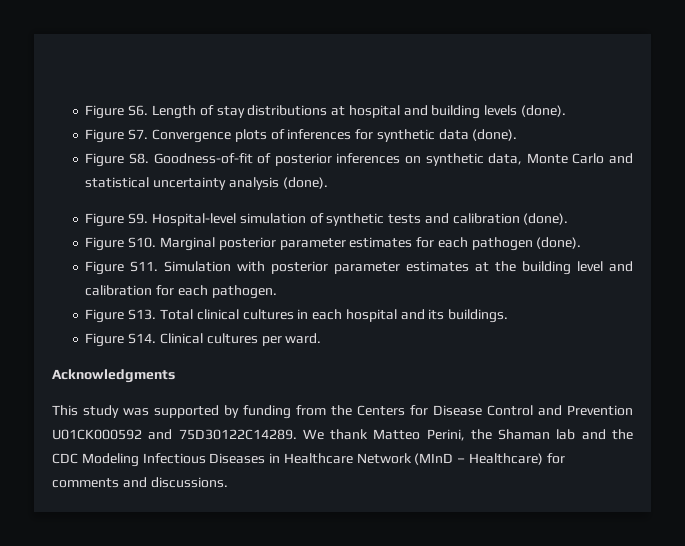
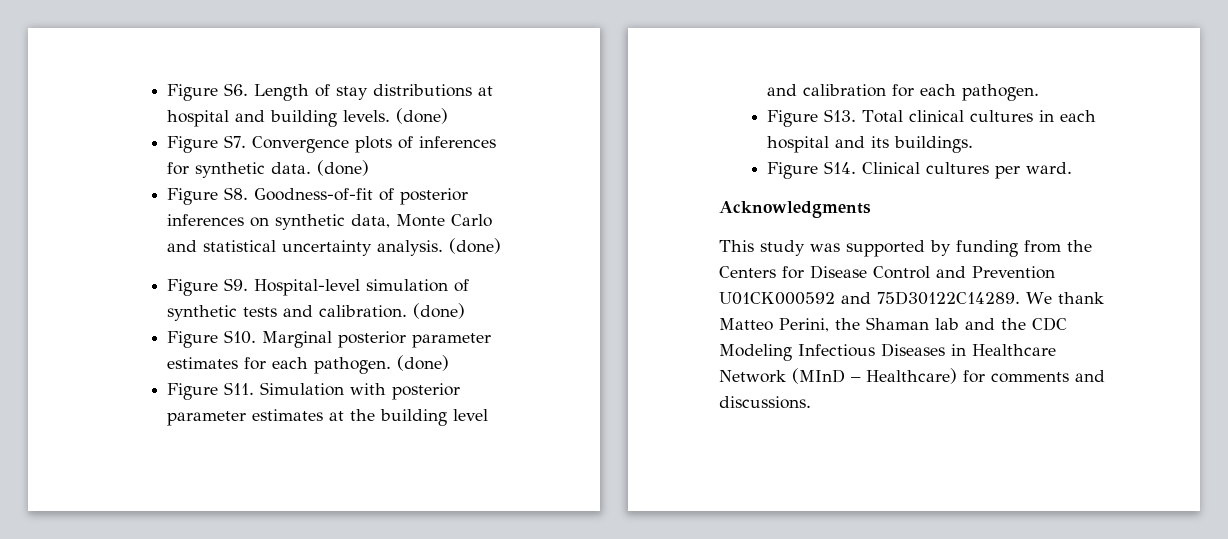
[484,105,566,117] levels (done). -> [343,108,449,124] levels. (done)
[438,129,518,141] data (done). -> [271,160,370,176] data. (done)
[228,177,328,190] analysis (done). -> [377,238,502,256] analysis. (done)
[452,213,569,225] calibration (done). -> [319,303,466,319] calibration. (done)
[471,237,582,251] pathogen (done). -> [314,355,450,374] pathogen. (done)

